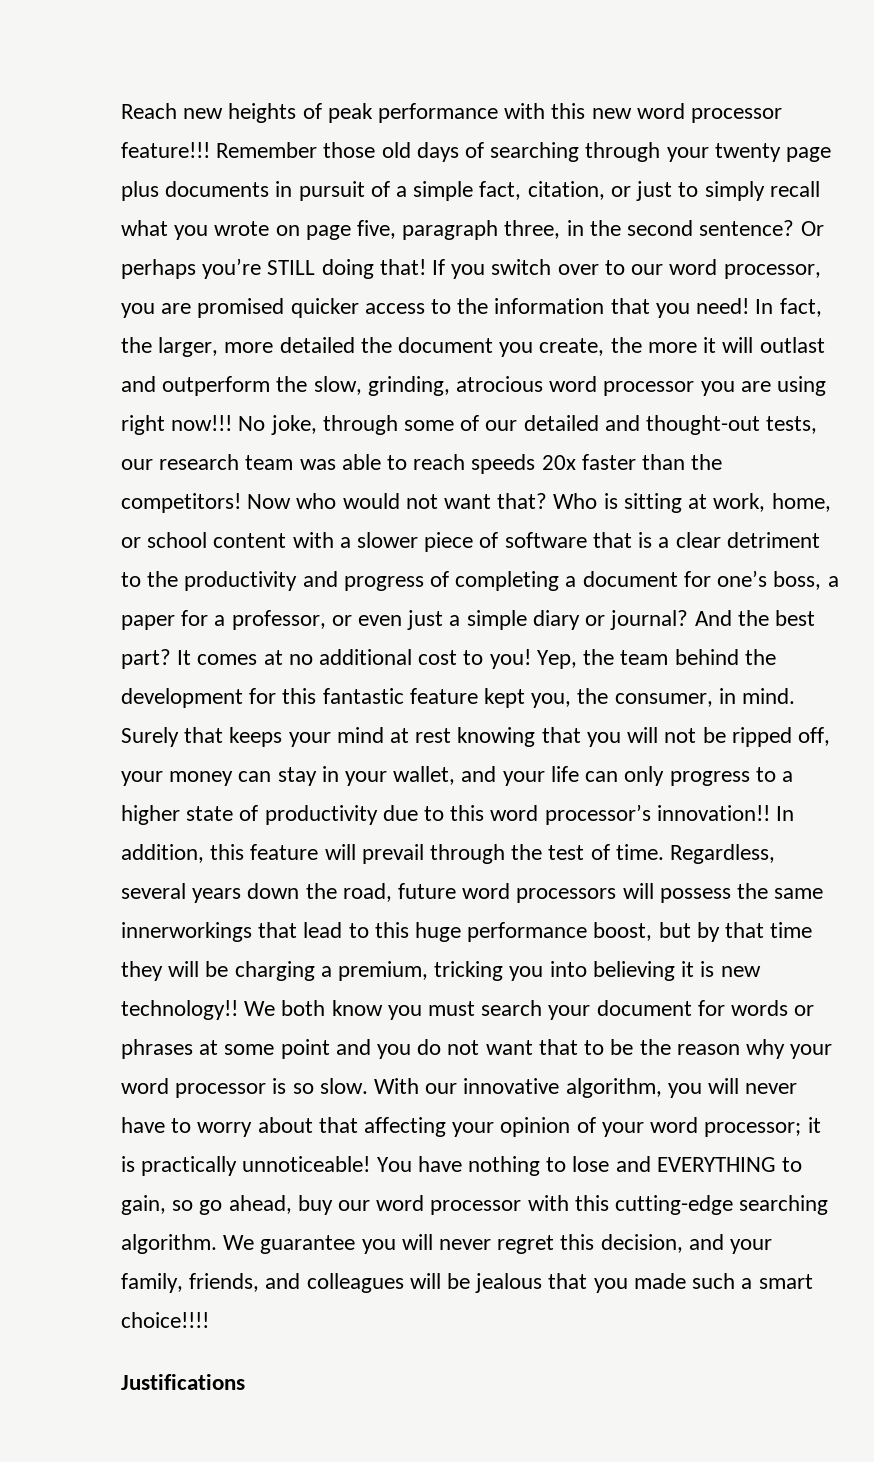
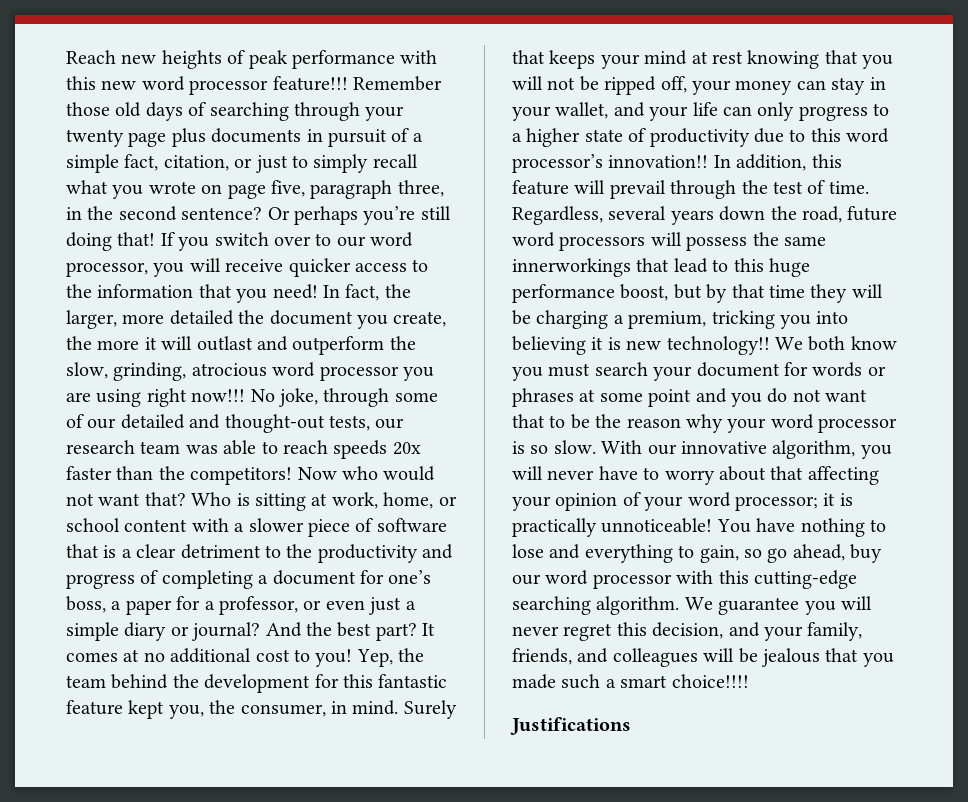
[267,260,316,275] STILL -> [420,206,451,220] still
[161,298,285,318] are promised -> [189,258,284,272] will receive
[656,1157,776,1172] EVERYTHING -> [584,544,673,563] everything

